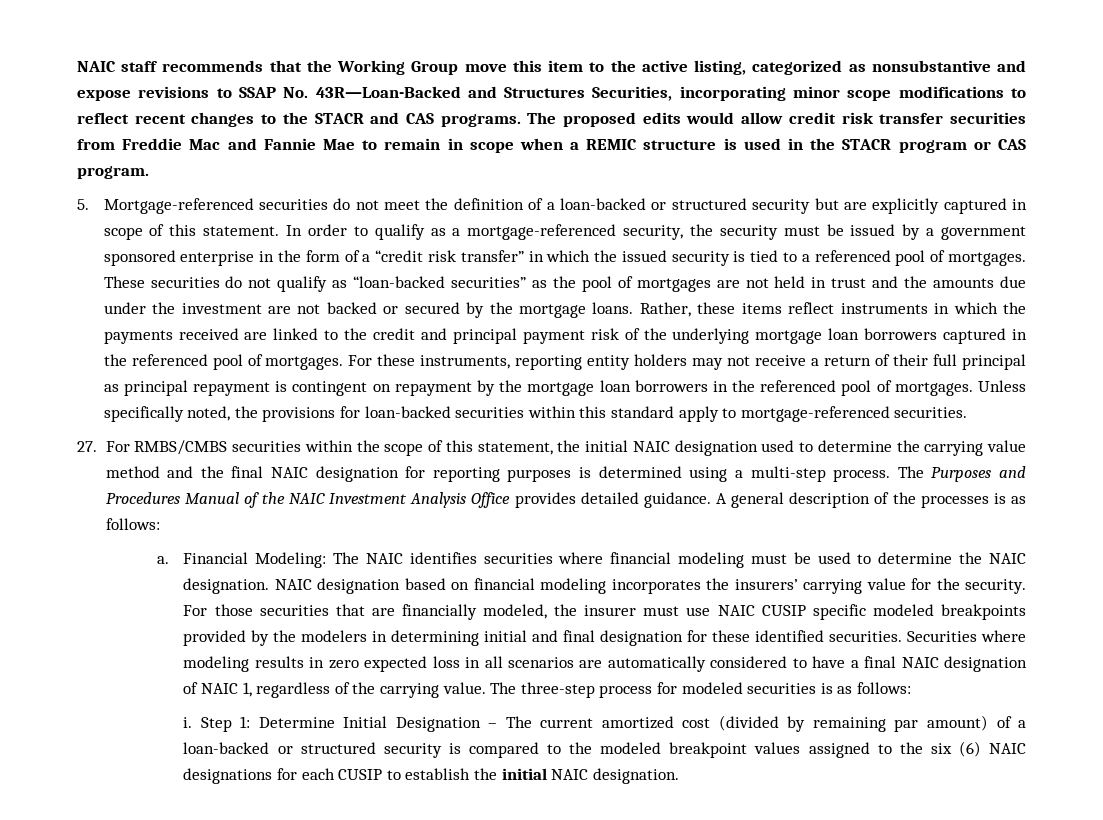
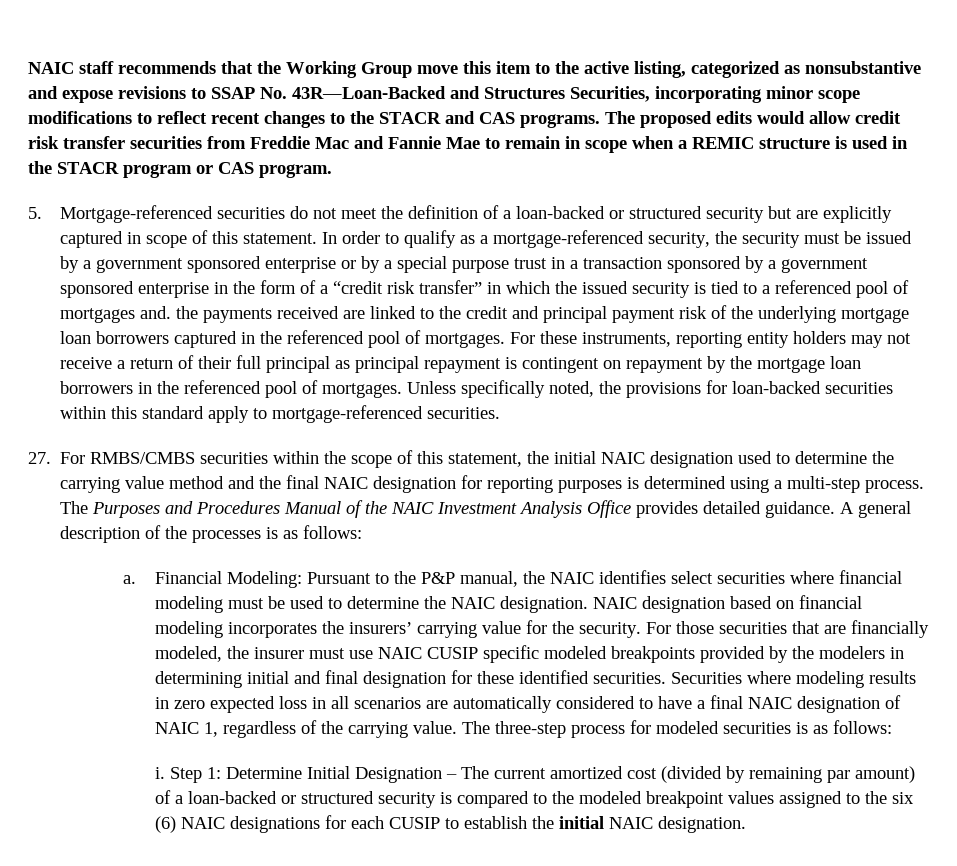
(255, 258) none -> [340,256,868,273] [59,281,209,298] or by a special purpose trust in a transaction sponsored by a government sponsored enterprise
[948,252,1027,266] [103,276,1027,292] [103,302,998,318] mortgages. These securities do not qualify as “loan-backed securities” as the pool of mortgages are not held in trust and the amounts due under the investment are not backed or secured by the mortgage loans. Rather, these items reflect instruments in which -> [59,306,171,323] mortgages and.
[333,552,360,564] The -> [307,571,546,587] Pursuant to the P&P manual, the
(477, 558) none -> [671,571,714,584] select

